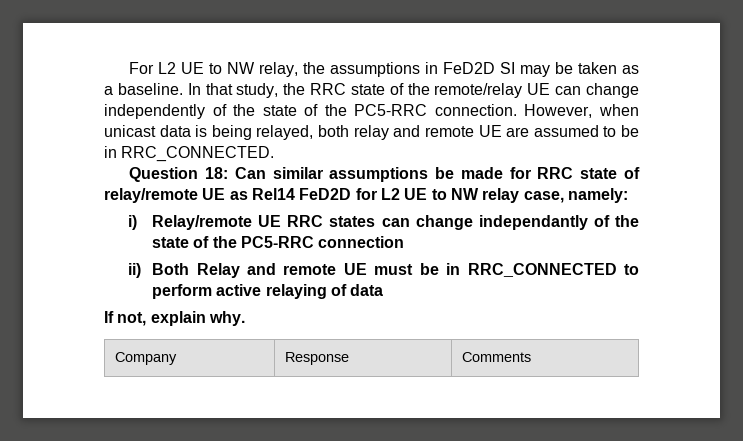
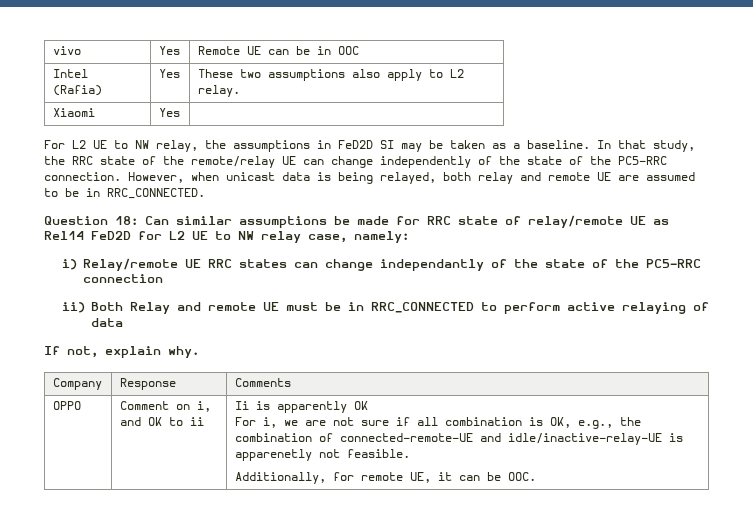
(129, 68) none -> [52,46,81,55] [158,46,180,55] [197,46,359,55] [52,69,88,78] [52,85,102,96] [158,69,180,78] [197,69,464,81] [197,85,240,97] [52,108,95,117] [158,108,180,117] vivo | Yes | Remote UE can be in OOC // Intel (Rafia) | Yes | These two assumptions also apply to L2 relay. // Xiaomi | Yes | //
(532, 357) none -> [52,401,81,410] [119,401,211,412] [119,417,204,426] [234,401,368,413] [234,417,641,429] [234,433,683,445] [234,449,410,461] [234,472,536,484] // OPPO | Comment on i, and OK to ii | Ii is apparently OK // For i, we are not sure if all combination is OK, e.g., the combination of connected-remote-UE and idle/inactive-relay-UE is apparenetly not feasible. // Additionally, for remote UE, it can be OOC.

